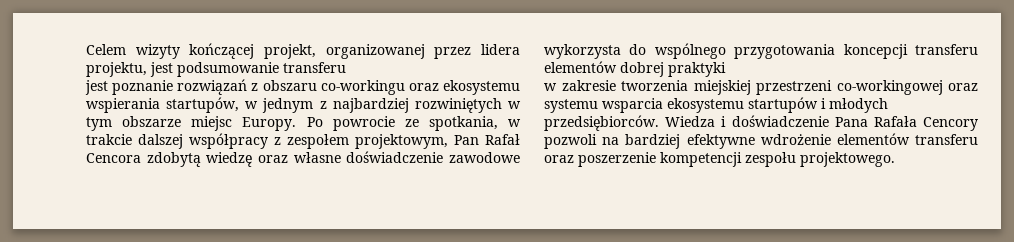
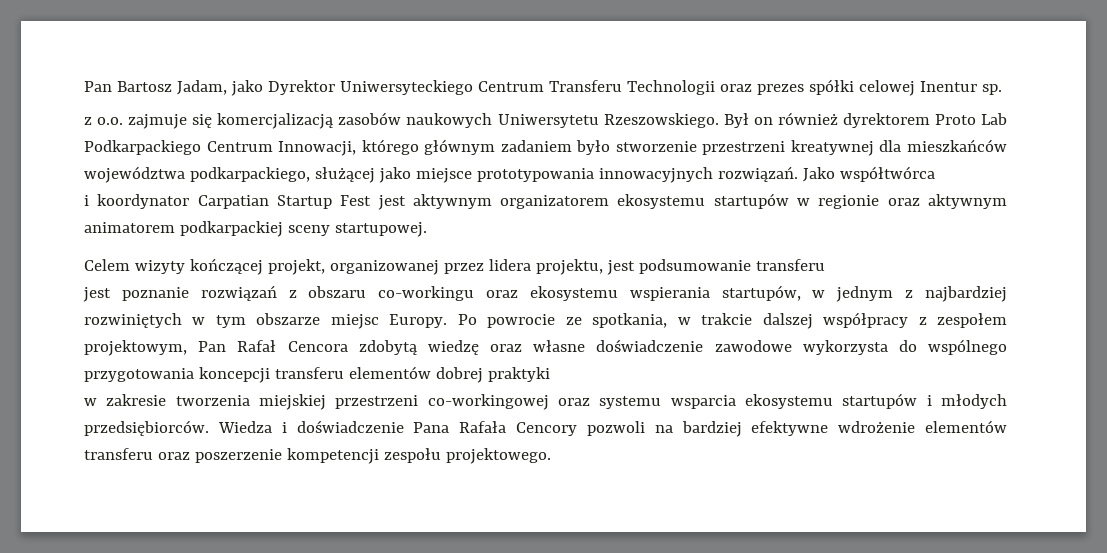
(86, 49) none -> [84,79,1002,96] [84,112,1007,129] [84,139,1007,156] [84,166,935,183] [84,193,1007,210] [84,221,427,237] Pan Bartosz Jadam, jako Dyrektor Uniwersyteckiego Centrum Transferu Technologii oraz prezes spółki celowej Inentur sp. // z o.o. zajmuje się komercjalizacją zasobów naukowych Uniwersytetu Rzeszowskiego. Był on również dyrektorem Proto Lab Podkarpackiego Centrum Innowacji, którego głównym zadaniem było stworzenie przestrzeni kreatywnej dla mieszkańców województwa podkarpackiego, służącej jako miejsce prototypowania innowacyjnych rozwiązań. Jako współtwórca // i koordynator Carpatian Startup Fest jest aktywnym organizatorem ekosystemu startupów w regionie oraz aktywnym animatorem podkarpackiej sceny startupowej. //

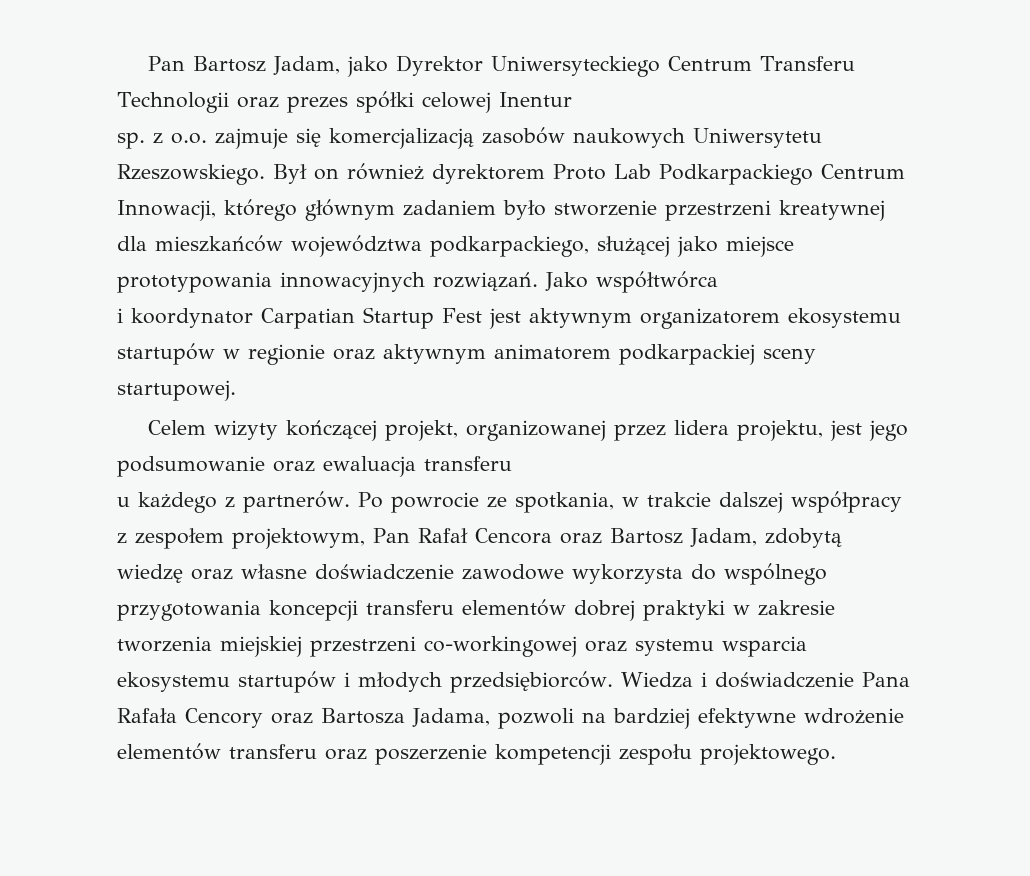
(977, 86) none -> (572, 99) //
(1002, 89) // -> (145, 140) none
[638,259,825,274] [83,285,1007,302] [84,313,448,329] podsumowanie transferu // jest poznanie rozwiązań z obszaru co-workingu oraz ekosystemu wspierania startupów, w jednym z najbardziej rozwiniętych w tym obszarze miejsc Europy. -> [869,420,909,441] [117,456,512,477] [117,491,350,513] jego podsumowanie oraz ewaluacja transferu // u każdego z partnerów.
(348, 346) none -> [559,528,757,547] oraz Bartosz Jadam,
(550, 374) // -> (725, 610) none
(577, 429) none -> [271,708,490,727] oraz Bartosza Jadama,

